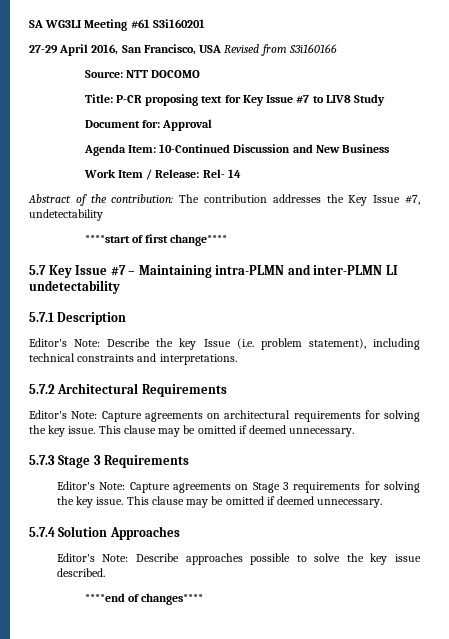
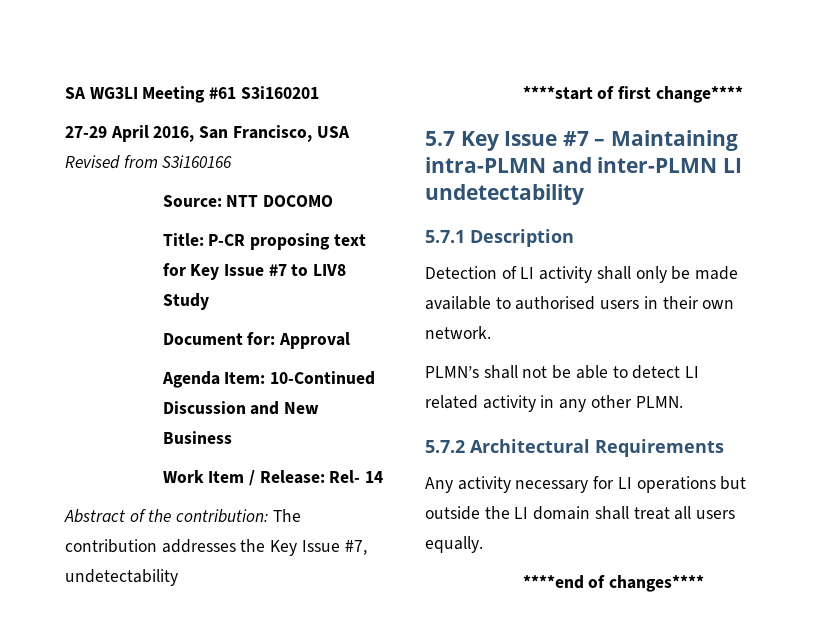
[29,338,420,350] [29,353,237,365] [29,383,227,397] [29,410,420,422] [29,425,355,437] [29,455,190,468] [56,481,420,493] [56,496,383,508] [29,526,180,540] [56,553,421,565] [56,568,105,577] Editor's Note: Describe the key Issue (i.e. problem statement), including technical constraints and interpretations. // 5.7.2 Architectural Requirements // Editor's Note: Capture agreements on architectural requirements for solving the key issue. This clause may be omitted if deemed unnecessary. // 5.7.3 Stage 3 Requirements // Editor's Note: Capture agreements on Stage 3 requirements for solving the key issue. This clause may be omitted if deemed unnecessary. // 5.7.4 Solution Approaches // Editor's Note: Describe approaches possible to solve the key issue described. -> [425,266,739,283] [425,296,735,310] [425,326,491,339] [425,365,700,379] [425,395,683,412] [425,439,724,457] [425,476,747,493] [425,506,736,520] [425,536,483,553] Detection of LI activity shall only be made available to authorised users in their own network. // PLMN’s shall not be able to detect LI related activity in any other PLMN. // 5.7.2 Architectural Requirements // Any activity necessary for LI operations but outside the LI domain shall treat all users equally.

